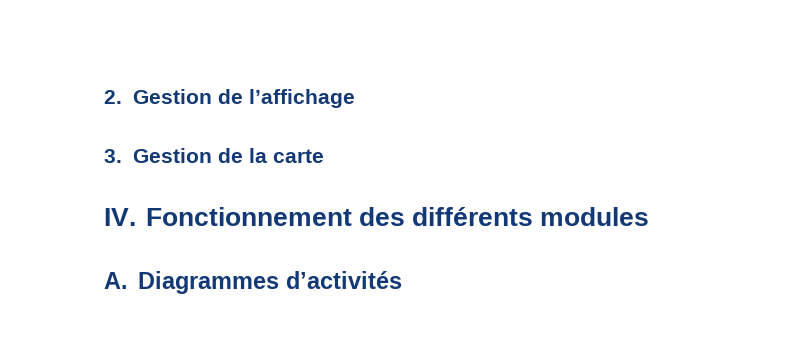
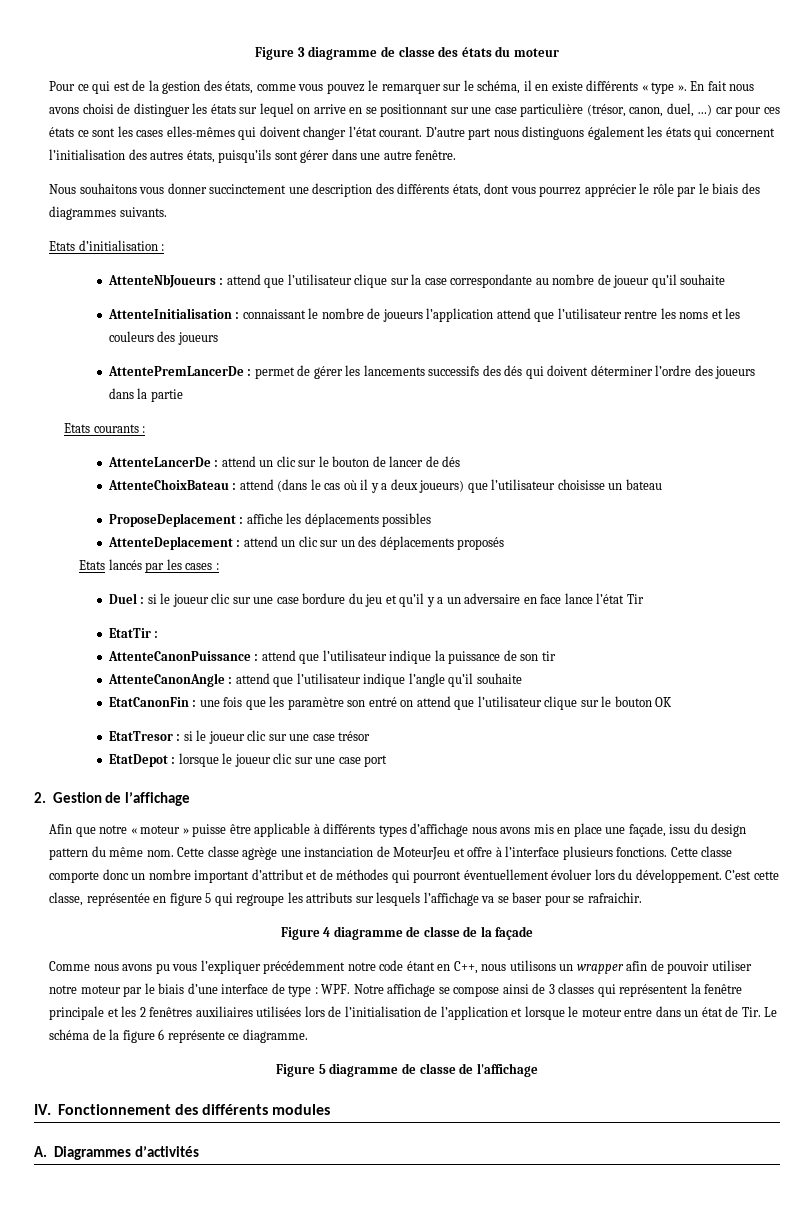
[104,89,355,108] [104,148,324,163] 2. Gestion de l’affichage // 3. Gestion de la carte -> [255,46,559,60] [49,80,755,94] [49,103,780,117] [49,126,775,140] [49,149,457,163] [49,183,760,197] [49,206,167,220] [49,240,165,251] [107,274,726,288] [107,308,741,322] [108,331,218,345] [107,365,756,379] [108,388,183,402] [64,423,146,433] [107,456,461,467] [107,479,662,493] [108,513,432,527] [107,536,505,550] [79,559,219,573] [108,593,644,607] [108,628,159,638] [107,650,556,664] [107,673,522,687] [108,696,673,710] [108,730,371,744] [108,753,388,767] [34,792,191,806] [49,823,747,837] [49,846,733,860] [49,869,779,883] [49,892,642,906] [280,926,534,940] [49,960,752,974] [49,983,743,997] [49,1006,778,1020] [49,1029,308,1043] [276,1063,538,1077] Figure 3 diagramme de classe des états du moteur // Pour ce qui est de la gestion des états, comme vous pouvez le remarquer sur le schéma, il en existe différents « type ». En fait nous avons choisi de distinguer les états sur lequel on arrive en se positionnant sur une case particulière (trésor, canon, duel, …) car pour ces états ce sont les cases elles-mêmes qui doivent changer l’état courant. D’autre part nous distinguons également les états qui concernent l’initialisation des autres états, puisqu’ils sont gérer dans une autre fenêtre. // Nous souhaitons vous donner succinctement une description des différents états, dont vous pourrez apprécier le rôle par le biais des diagrammes suivants. // Etats d’initialisation : // AttenteNbJoueurs : attend que l’utilisateur clique sur la case correspondante au nombre de joueur qu’il souhaite // AttenteInitialisation : connaissant le nombre de joueurs l’application attend que l’utilisateur rentre les noms et les couleurs des joueurs // AttentePremLancerDe : permet de gérer les lancements successifs des dés qui doivent déterminer l’ordre des joueurs dans la partie // Etats courants : // AttenteLancerDe : attend un clic sur le bouton de lancer de dés // AttenteChoixBateau : attend (dans le cas où il y a deux joueurs) que l’utilisateur choisisse un bateau // ProposeDeplacement : affiche les déplacements possibles // AttenteDeplacement : attend un clic sur un des déplacements proposés // Etats lancés par les cases : // Duel : si le joueur clic sur une case bordure du jeu et qu’il y a un adversaire en face lance l’état Tir // EtatTir : // AttenteCanonPuissance : attend que l’utilisateur indique la puissance de son tir // AttenteCanonAngle : attend que l’utilisateur indique l’angle qu’il souhaite // EtatCanonFin : une fois que les paramètre son entré on attend que l’utilisateur clique sur le bouton OK // EtatTresor : si le joueur clic sur une case trésor // EtatDepot : lorsque le joueur clic sur une case port // 2. Gestion de l’affichage // Afin que notre « moteur » puisse être applicable à différents types d’affichage nous avons mis en place une façade, issu du design pattern du même nom. Cette classe agrège une instanciation de MoteurJeu et offre à l’interface plusieurs fonctions. Cette classe comporte donc un nombre important d’attribut et de méthodes qui pourront éventuellement évoluer lors du développement. C’est cette classe, représentée en figure 5 qui regroupe les attributs sur lesquels l’affichage va se baser pour se rafraichir. // Figure 4 diagramme de classe de la façade // Comme nous avons pu vous l’expliquer précédemment notre code étant en C++, nous utilisons un wrapper afin de pouvoir utiliser notre moteur par le biais d’une interface de type : WPF. Notre affichage se compose ainsi de 3 classes qui représentent la fenêtre principale et les 2 fenêtres auxiliaires utilisées lors de l’initialisation de l’application et lorsque le moteur entre dans un état de Tir. Le schéma de la figure 6 représente ce diagramme. // Figure 5 diagramme de classe de l'affichage

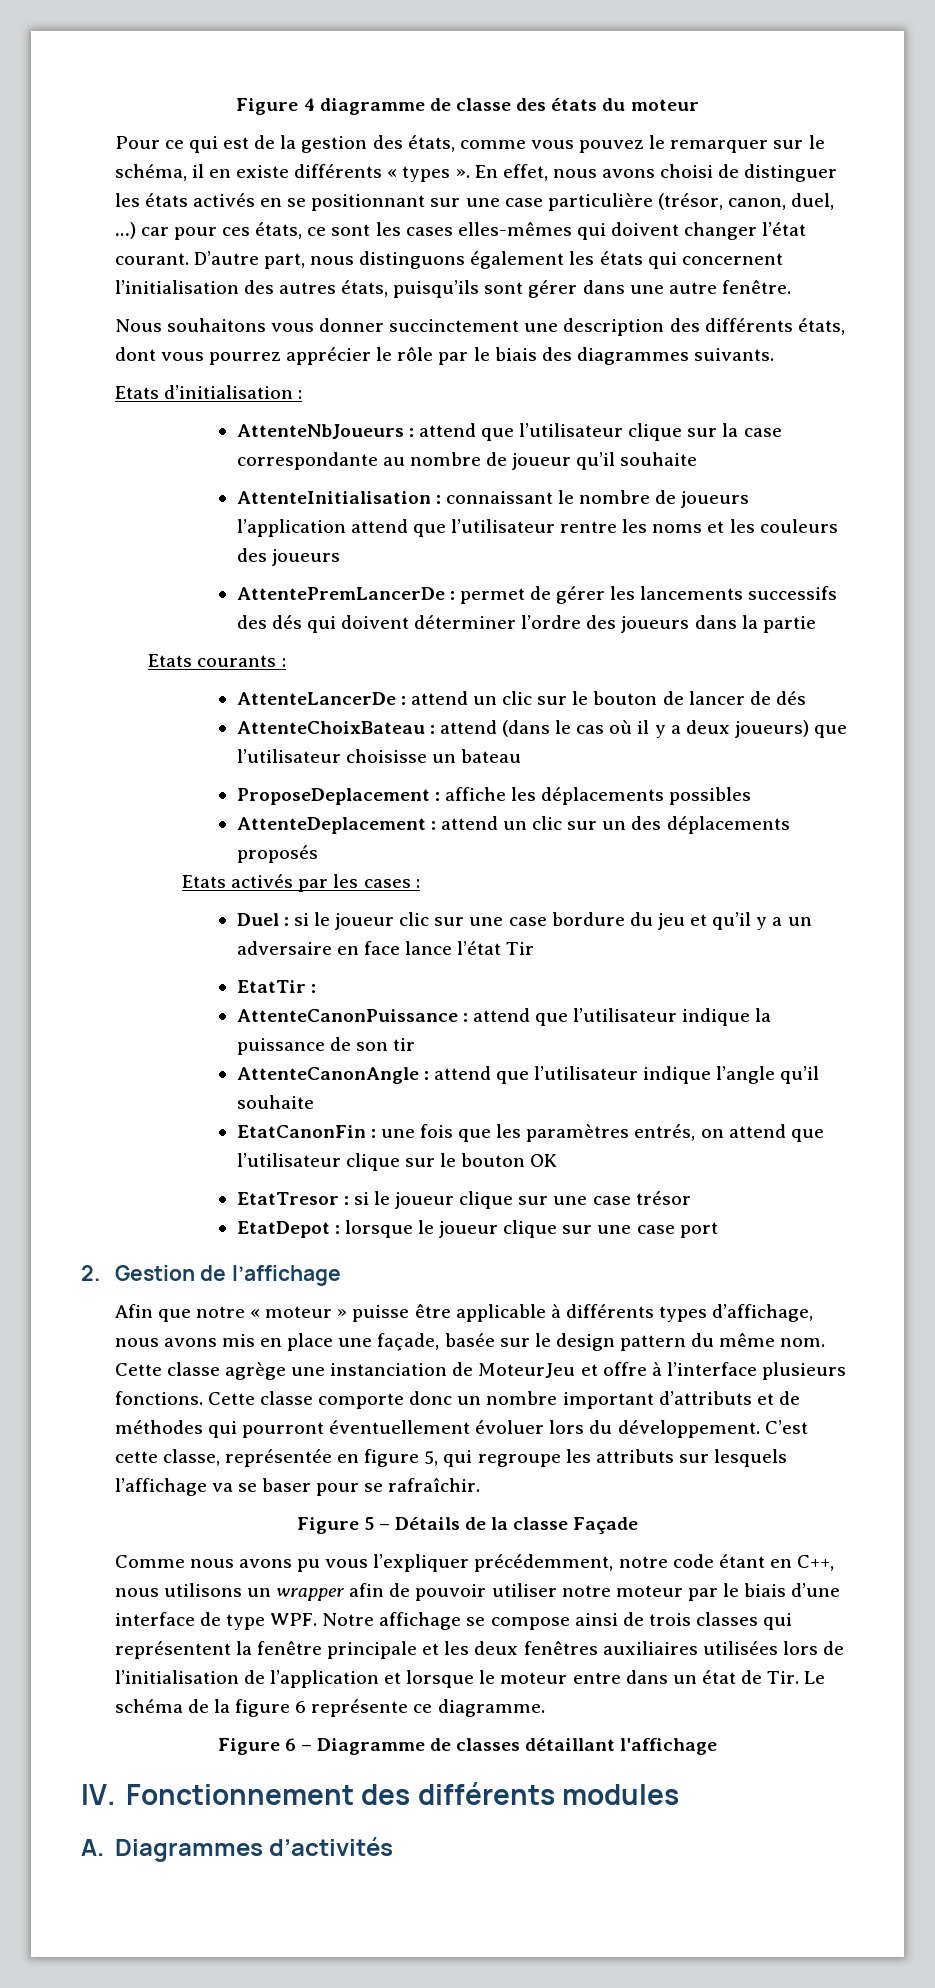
[255,47,305,60] Figure 3 -> [236,98,315,115] Figure 4
[651,82,675,94] type -> [402,166,451,182] types
[707,81,727,91] fait -> [502,164,548,181] effet,
[239,103,346,117] sur lequel on arrive -> [192,193,255,207] activés
[49,127,75,137] états -> [255,222,303,239] états,
[468,128,492,140] part -> [263,253,305,269] part,
[108,559,142,570] lancés -> [231,874,294,888] activés
[287,697,397,710] paramètre son entré -> [526,1124,696,1142] paramètres entrés,
[247,730,267,741] clic -> [459,1191,514,1209] clique
[273,753,293,764] clic -> [503,1220,558,1238] clique
[410,823,469,837] d’affichage -> [712,1304,814,1322] d’affichage,
[669,823,708,834] issu du -> [444,1333,551,1347] basée sur le
[251,869,304,880] d’attribut -> [658,1391,752,1405] d’attributs
[205,893,212,903] 5 -> [424,1451,439,1466] 5,
[587,892,642,903] [280,926,534,940] rafraichir. // Figure 4 diagramme de classe de la façade -> [388,1478,481,1492] [296,1516,639,1535] rafraîchir. // Figure 5 – Détails de la classe Façade
[263,960,346,974] précédemment -> [474,1554,614,1572] précédemment,
[314,987,318,994] : -> (265, 1622) none
[548,984,555,994] 3 -> [648,1613,691,1626] trois
[139,1007,146,1017] 2 -> [474,1641,519,1655] deux
[318,1063,474,1077] 5 diagramme de classe de -> [284,1737,616,1755] 6 – Diagramme de classes détaillant

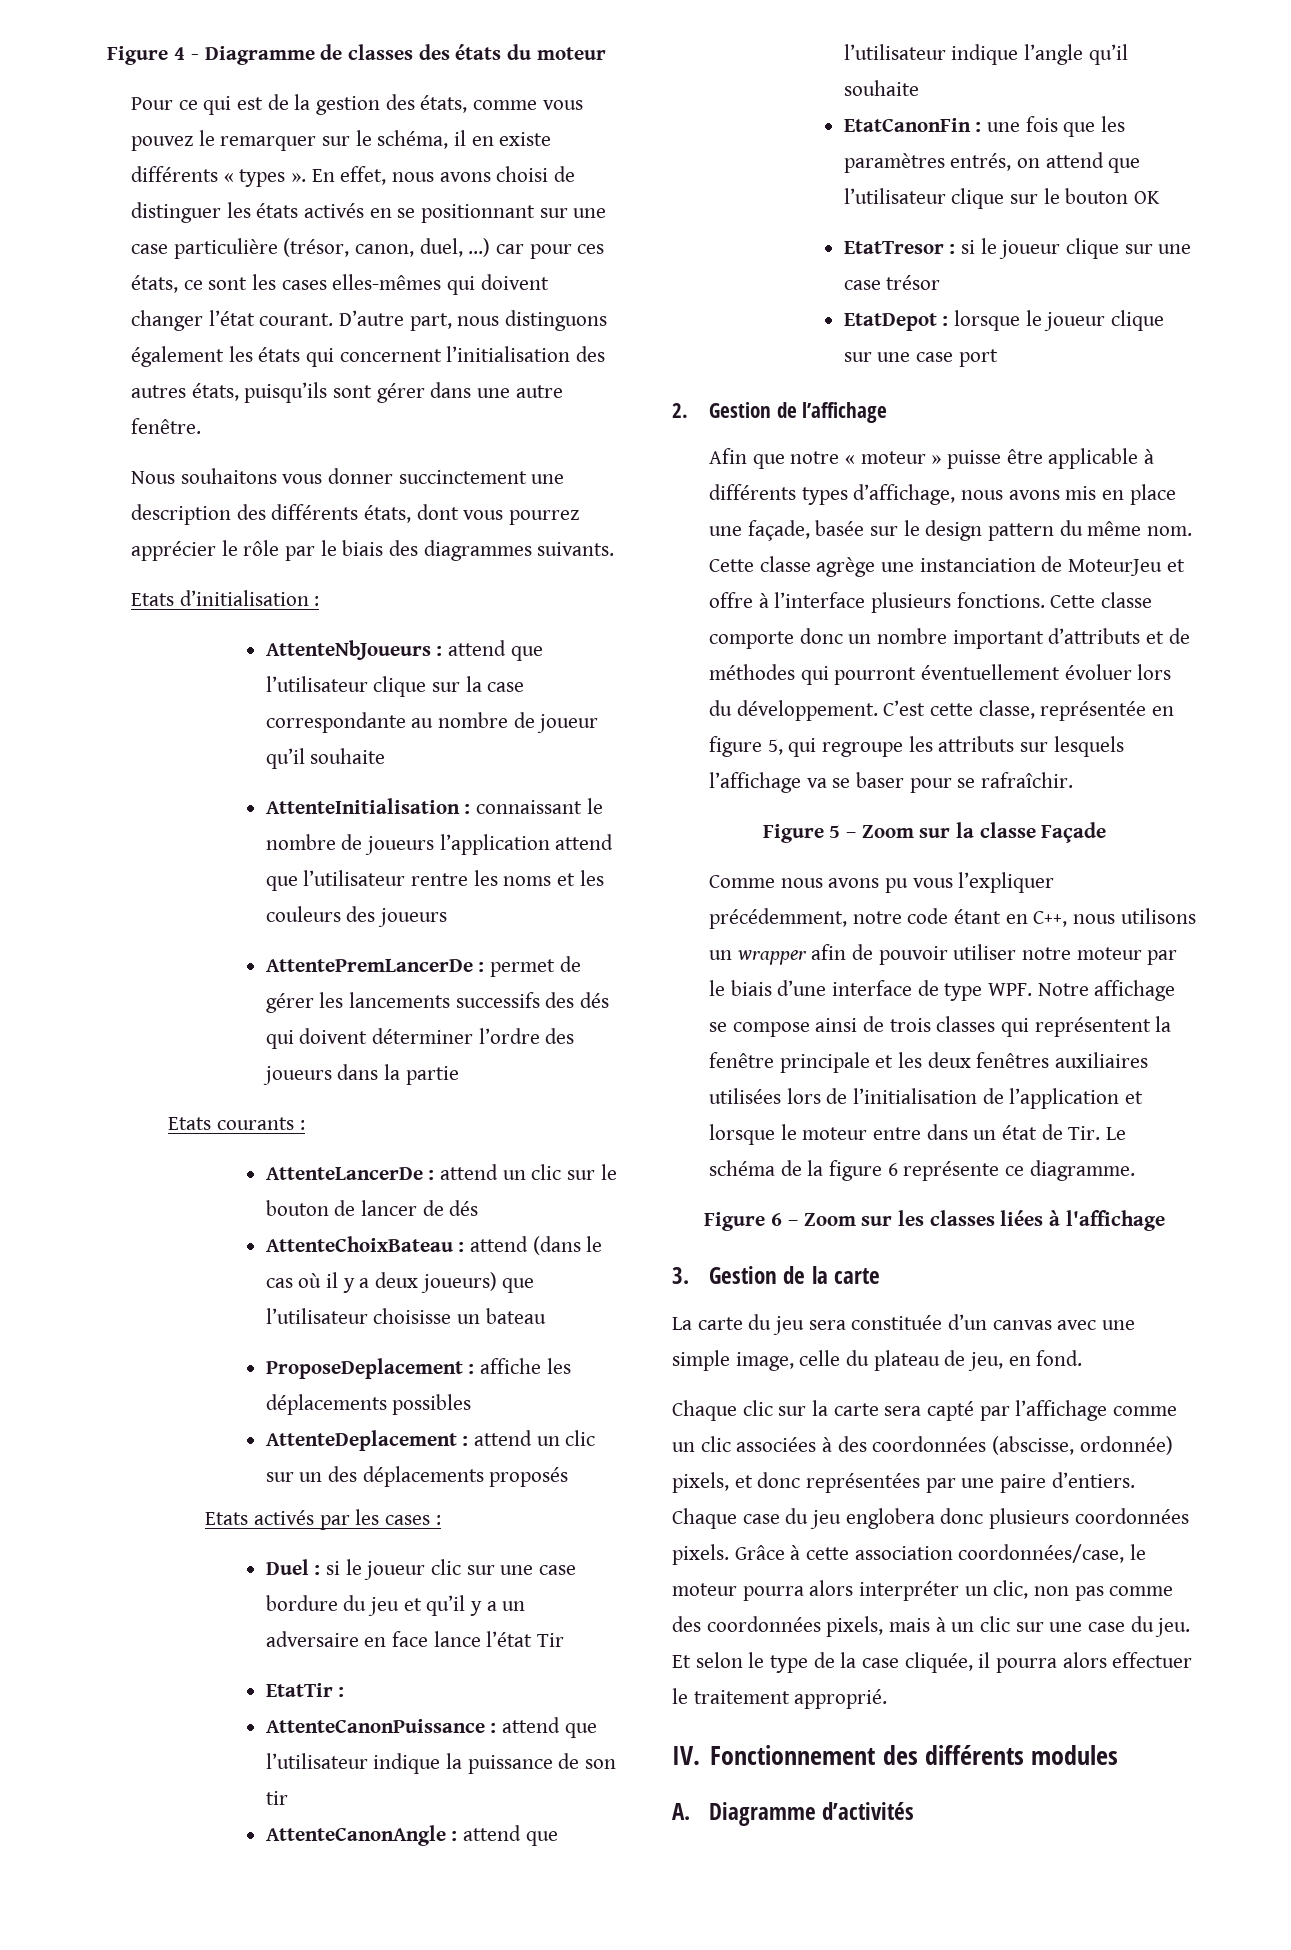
[319,98,511,115] diagramme de classe -> [190,44,413,65] - Diagramme de classes
[394,1516,487,1530] Détails de -> [861,825,951,838] Zoom sur
[316,1737,718,1755] Diagramme de classes détaillant l'affichage -> [803,1210,1165,1231] [672,1266,880,1284] [672,1314,1136,1335] [672,1350,1083,1371] [672,1400,1178,1421] [672,1436,1173,1455] [672,1472,1135,1493] [672,1508,1189,1529] [672,1544,1147,1565] [672,1580,1174,1601] [672,1616,1191,1637] [672,1652,1193,1673] [672,1688,888,1709] Zoom sur les classes liées à l'affichage // 3. Gestion de la carte // La carte du jeu sera constituée d’un canvas avec une simple image, celle du plateau de jeu, en fond. // Chaque clic sur la carte sera capté par l’affichage comme un clic associées à des coordonnées (abscisse, ordonnée) pixels, et donc représentées par une paire d’entiers. Chaque case du jeu englobera donc plusieurs coordonnées pixels. Grâce à cette association coordonnées/case, le moteur pourra alors interpréter un clic, non pas comme des coordonnées pixels, mais à un clic sur une case du jeu. Et selon le type de la case cliquée, il pourra alors effectuer le traitement approprié.
[114,1839,263,1862] Diagrammes -> [709,1802,817,1826] Diagramme

